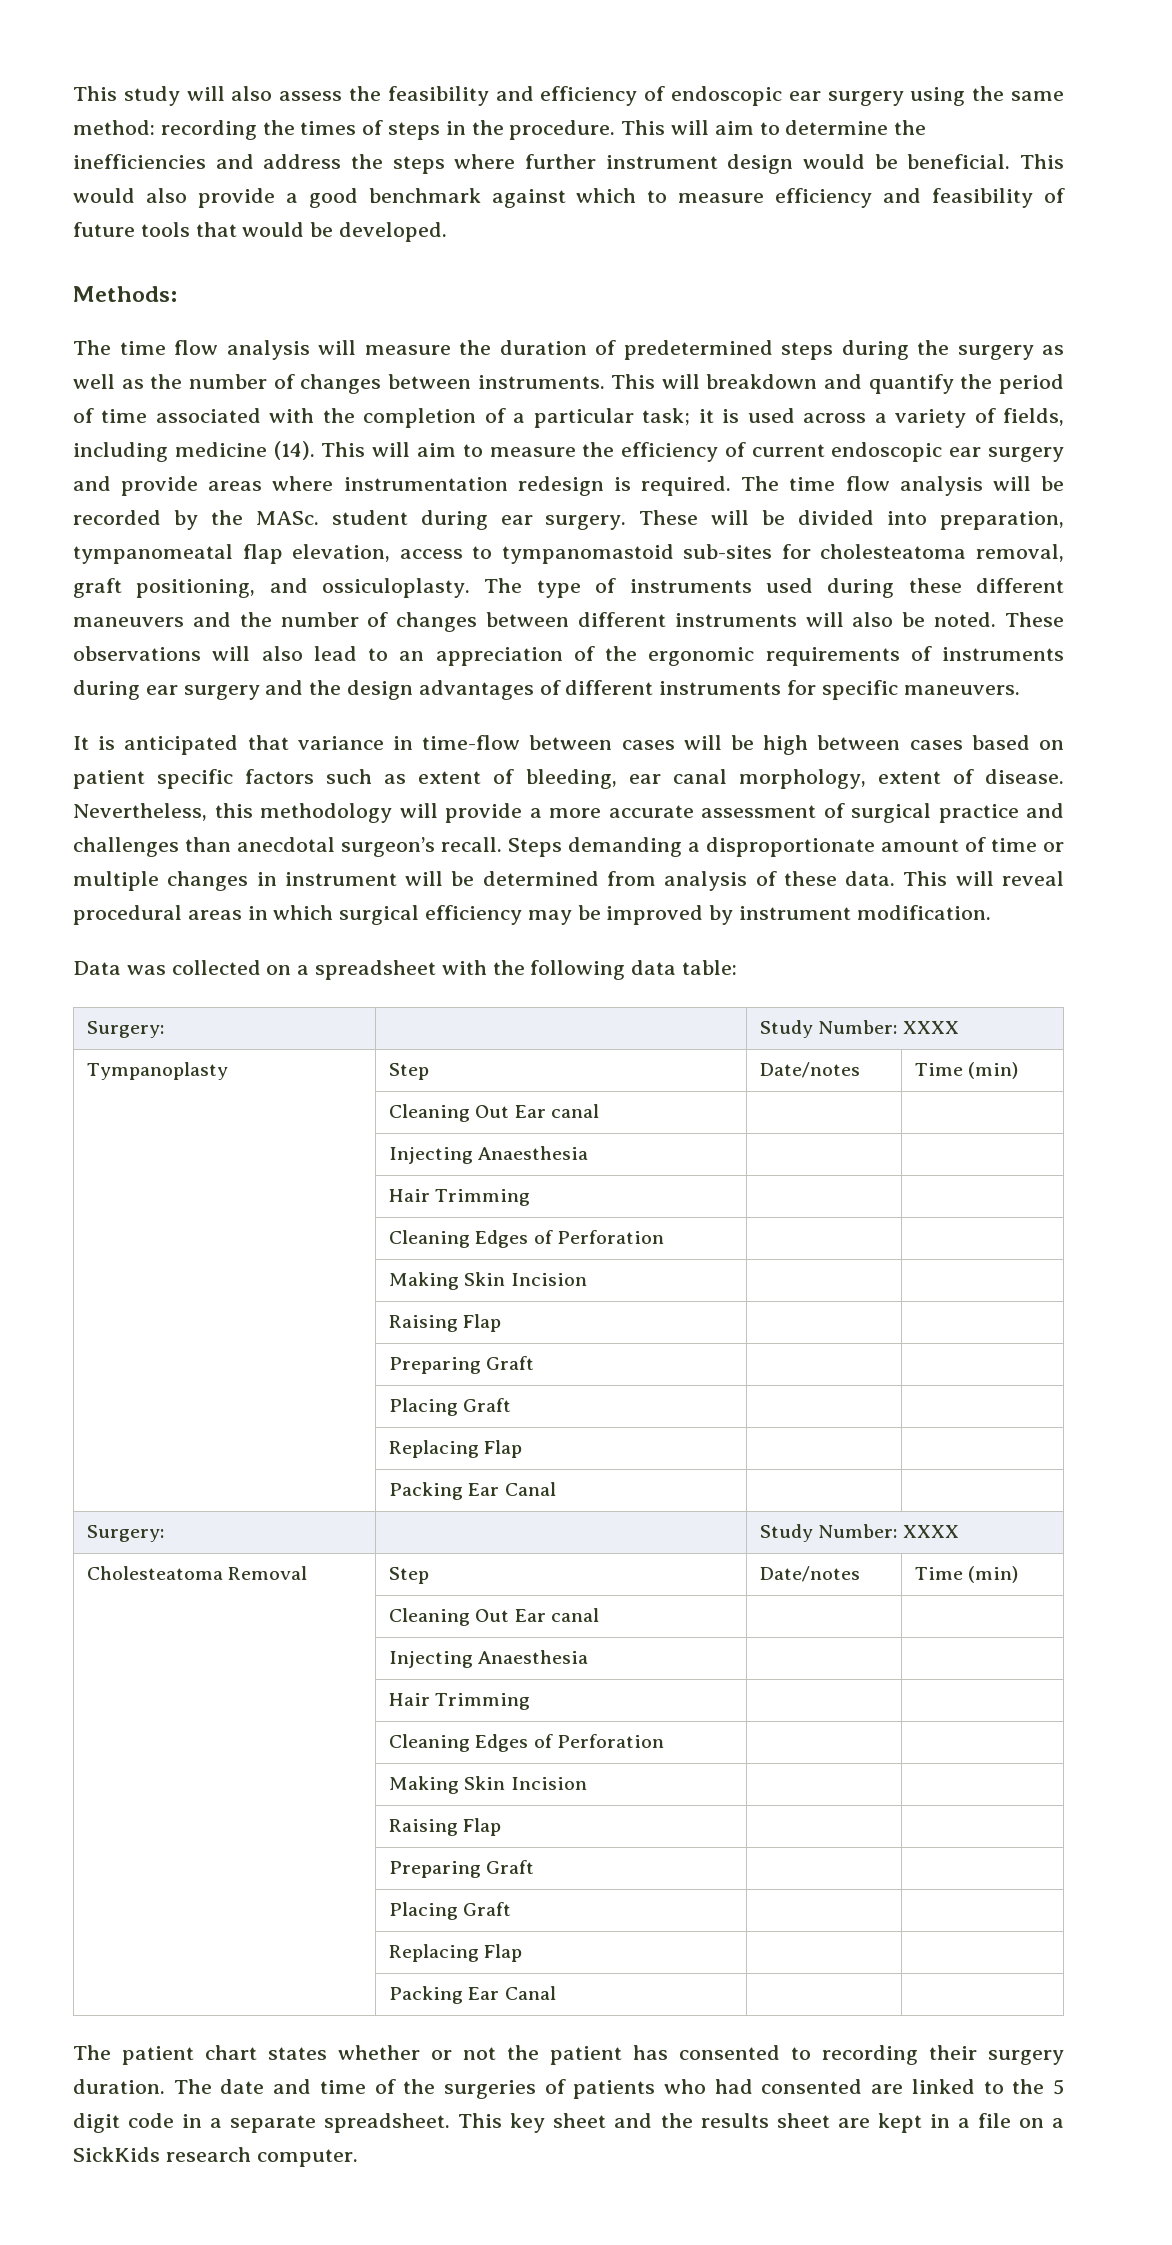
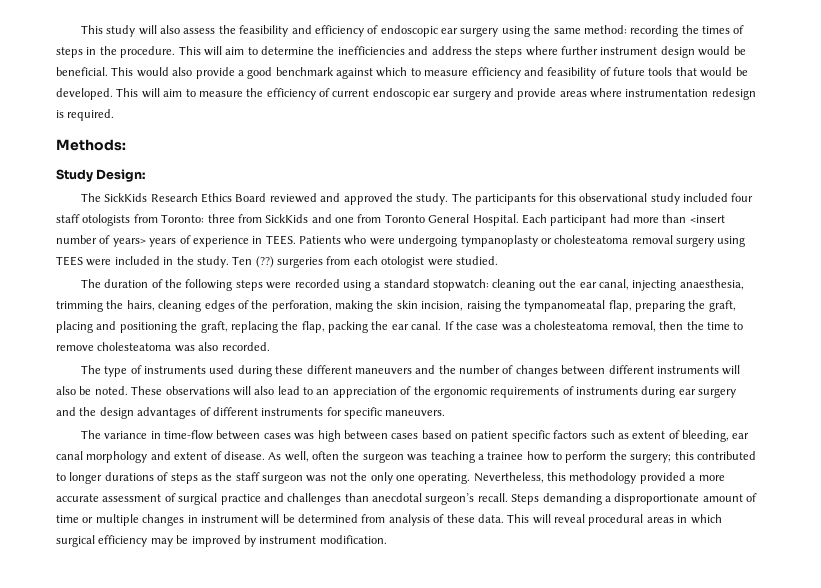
[73,286,177,302] [73,340,1064,360] [73,374,1064,394] [73,408,1064,428] [73,441,315,462] // Methods: // The time flow analysis will measure the duration of predetermined steps during the surgery as well as the number of changes between instruments. This will breakdown and quantify the period of time associated with the completion of a particular task; it is used across a variety of fields, including medicine (14). -> (113, 94) none
[741,476,1065,496] [73,510,1064,530] [73,544,1064,564] [73,578,471,598] The time flow analysis will be recorded by the MASc. student during ear surgery. These will be divided into preparation, tympanomeatal flap elevation, access to tympanomastoid sub-sites for cholesteatoma removal, graft positioning, and ossiculoplasty. -> [56,139,126,151] [56,169,146,182] [80,193,754,205] [56,214,725,226] [56,235,746,247] [56,256,498,268] [80,279,744,291] [56,300,736,312] [56,321,744,333] [56,342,270,352] // Methods: // Study Design: // The SickKids Research Ethics Board reviewed and approved the study. The participants for this observational study included four staff otologists from Toronto: three from SickKids and one from Toronto General Hospital. Each participant had more than <insert number of years> years of experience in TEES. Patients who were undergoing tympanoplasty or cholesteatoma removal surgery using TEES were included in the study. Ten (??) surgeries from each otologist were studied. // The duration of the following steps were recorded using a standard stopwatch: cleaning out the ear canal, injecting anaesthesia, trimming the hairs, cleaning edges of the perforation, making the skin incision, raising the tympanomeatal flap, preparing the graft, placing and positioning the graft, replacing the flap, packing the ear canal. If the case was a cholesteatoma removal, then the time to remove cholesteatoma was also recorded. //
[73,735,289,755] It is anticipated that -> [80,430,101,439] The
[683,735,754,750] will be -> [294,433,315,440] was
[738,769,866,789] morphology, -> [86,451,171,463] morphology and
(1065, 776) none -> [268,451,756,463] [56,472,471,484] As well, often the surgeon was teaching a trainee how to perform the surgery; this contributed to longer durations of steps as the staff surgeon was not the only one operating.
[399,803,522,823] will provide -> [639,472,686,484] provided
[73,960,738,980] [87,1021,165,1038] [760,1020,959,1038] [87,1062,229,1080] [389,1063,430,1080] [760,1062,861,1078] [915,1062,1019,1079] [389,1104,599,1122] [389,1146,589,1164] [389,1189,531,1206] [389,1230,664,1248] [389,1272,587,1290] [389,1314,502,1332] [389,1356,535,1374] [389,1398,512,1416] [389,1440,523,1458] [389,1482,556,1500] [87,1525,165,1542] [760,1524,959,1542] [87,1566,308,1580] [389,1567,430,1584] [760,1566,861,1582] [915,1566,1019,1583] [389,1608,599,1626] [389,1650,589,1668] [389,1693,531,1710] [389,1734,664,1752] [389,1776,587,1794] [389,1818,502,1836] [389,1860,535,1878] [389,1902,512,1920] [389,1944,523,1962] [389,1986,556,2004] [73,2045,1064,2065] [73,2079,1065,2099] [73,2113,1065,2133] [73,2147,358,2167] // Data was collected on a spreadsheet with the following data table: // Surgery: | | Study Number: XXXX // Tympanoplasty | Step | Date/notes | Time (min) // | Cleaning Out Ear canal | | // | Injecting Anaesthesia | | // | Hair Trimming | | // | Cleaning Edges of Perforation | | // | Making Skin Incision | | // | Raising Flap | | // | Preparing Graft | | // | Placing Graft | | // | Replacing Flap | | // | Packing Ear Canal | | // Surgery: | | Study Number: XXXX // Cholesteatoma Removal | Step | Date/notes | Time (min) // | Cleaning Out Ear canal | | // | Injecting Anaesthesia | | // | Hair Trimming | | // | Cleaning Edges of Perforation | | // | Making Skin Incision | | // | Raising Flap | | // | Preparing Graft | | // | Placing Graft | | // | Replacing Flap | | // | Packing Ear Canal | | // The patient chart states whether or not the patient has consented to recording their surgery duration. The date and time of the surgeries of patients who had consented are linked to the 5 digit code in a separate spreadsheet. This key sheet and the results sheet are kept in a file on a SickKids research computer. -> (387, 539) none

